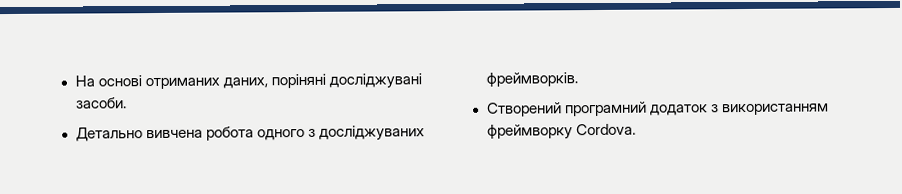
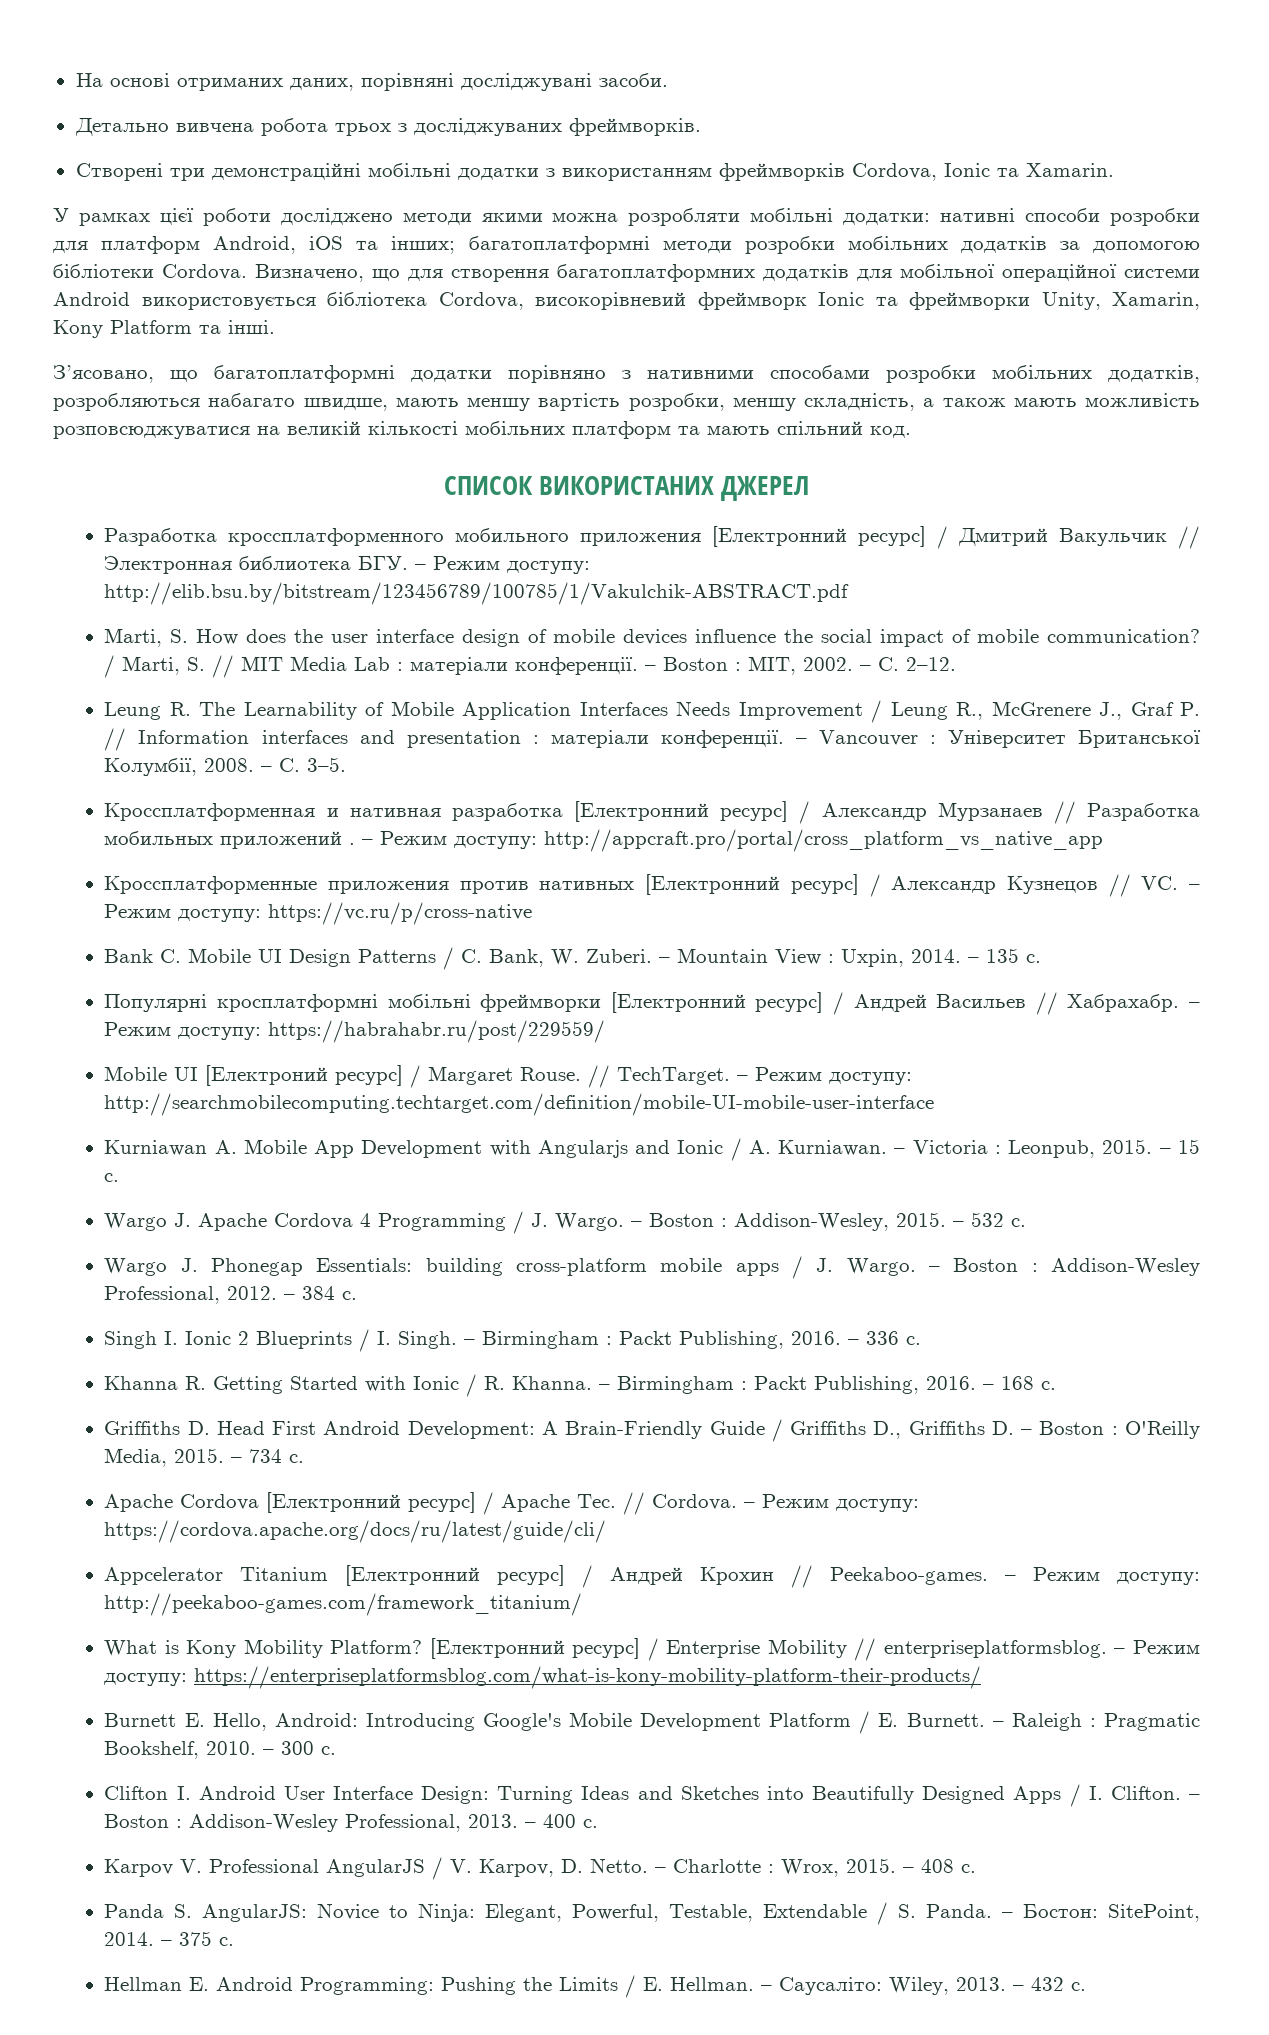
[270,73,326,89] поріняні -> [360,73,454,91] порівняні
[256,128,305,141] одного -> [334,123,391,136] трьох
[486,101,829,117] [486,123,636,140] Створений програмний додаток з використанням фреймворку Cordova. -> [75,163,1114,181] [53,208,1200,226] [53,236,1201,254] [53,264,1200,282] [53,292,1200,310] [53,320,275,338] [53,365,1200,383] [53,393,1200,411] [53,421,911,439] [443,476,810,501] [104,526,1200,549] [104,556,591,574] [104,582,850,605] [104,628,1200,647] [104,655,957,678] [104,700,1200,723] [104,728,1201,751] [104,757,347,776] [104,801,1200,824] [104,829,1104,852] [104,874,1200,897] [104,902,533,925] [104,947,1042,970] [104,992,1200,1015] [104,1020,606,1043] [104,1065,913,1088] [104,1093,935,1116] [104,1138,1200,1161] [104,1173,120,1182] [104,1211,1027,1234] [104,1256,1201,1279] [104,1286,358,1304] [104,1329,922,1352] [104,1374,1057,1397] [104,1419,1200,1442] [104,1448,305,1467] [104,1492,920,1515] [104,1520,607,1543] [104,1565,1200,1588] [104,1593,583,1616] [104,1638,1200,1661] [104,1666,982,1689] [104,1711,1200,1734] [104,1741,337,1759] [104,1784,1200,1807] [104,1814,599,1832] [104,1857,977,1880] [104,1902,1200,1925] [104,1931,235,1946] [104,1975,1087,1998] Створені три демонстраційні мобільні додатки з використанням фреймворків Cordova, Ionic та Xamarin. // У рамках цієї роботи досліджено методи якими можна розробляти мобільні додатки: нативні способи розробки для платформ Android, iOS та інших; багатоплатформні методи розробки мобільних додатків за допомогою бібліотеки Cordova. Визначено, що для створення багатоплатформних додатків для мобільної операційної системи Android використовується бібліотека Cordova, високорівневий фреймворк Ionic та фреймворки Unity, Xamarin, Kony Platform та інші. // З’ясовано, що багатоплатформні додатки порівняно з нативними способами розробки мобільних додатків, розробляються набагато швидше, мають меншу вартість розробки, меншу складність, а також мають можливість розповсюджуватися на великій кількості мобільних платформ та мають спільний код. // СПИСОК ВИКОРИСТАНИХ ДЖЕРЕЛ // Разработка кроссплатформенного мобильного приложения [Електронний ресурс] / Дмитрий Вакульчик // Электронная библиотека БГУ. – Режим доступу: http://elib.bsu.by/bitstream/123456789/100785/1/Vakulchik-ABSTRACT.pdf // Marti, S. How does the user interface design of mobile devices influence the social impact of mobile communication? / Marti, S. // MIT Media Lab : матеріали конференції. – Boston : MIT, 2002. – C. 2–12. // Leung R. The Learnability of Mobile Application Interfaces Needs Improvement / Leung R., McGrenere J., Graf P. // Information interfaces and presentation : матеріали конференції. – Vancouver : Університет Британської Колумбії, 2008. – C. 3–5. // Кроссплатформенная и нативная разработка [Електронний ресурс] / Александр Мурзанаев // Разработка мобильных приложений . – Режим доступу: http://appcraft.pro/portal/cross_platform_vs_native_app // Кроссплатформенные приложения против нативных [Електронний ресурс] / Александр Кузнецов // VC. – Режим доступу: https://vc.ru/p/cross-native // Bank C. Mobile UI Design Patterns / C. Bank, W. Zuberi. – Mountain View : Uxpin, 2014. – 135 c. // Популярні кросплатформні мобільні фреймворки [Електронний ресурс] / Андрей Васильев // Хабрахабр. – Режим доступу: https://habrahabr.ru/post/229559/ // Mobile UI [Електроний ресурс] / Margaret Rouse. // TechTarget. – Режим доступу: http://searchmobilecomputing.techtarget.com/definition/mobile-UI-mobile-user-interface // Kurniawan A. Mobile App Development with Angularjs and Ionic / A. Kurniawan. – Victoria : Leonpub, 2015. – 15 c. // Wargo J. Apache Cordova 4 Programming / J. Wargo. – Boston : Addison-Wesley, 2015. – 532 c. // Wargo J. Phonegap Essentials: building cross-platform mobile apps / J. Wargo. – Boston : Addison-Wesley Professional, 2012. – 384 c. // Singh I. Ionic 2 Blueprints / I. Singh. – Birmingham : Packt Publishing, 2016. – 336 c. // Khanna R. Getting Started with Ionic / R. Khanna. – Birmingham : Packt Publishing, 2016. – 168 c. // Griffiths D. Head First Android Development: A Brain-Friendly Guide / Griffiths D., Griffiths D. – Boston : O'Reilly Media, 2015. – 734 c. // Apache Cordova [Електронний ресурс] / Apache Tec. // Cordova. – Режим доступу: https://cordova.apache.org/docs/ru/latest/guide/cli/ // Appcelerator Titanium [Електронний ресурс] / Андрей Крохин // Peekaboo-games. – Режим доступу: http://peekaboo-games.com/framework_titanium/ // What is Kony Mobility Platform? [Електронний ресурс] / Enterprise Mobility // enterpriseplatformsblog. – Режим доступу: https://enterpriseplatformsblog.com/what-is-kony-mobility-platform-their-products/ // Burnett E. Hello, Android: Introducing Google's Mobile Development Platform / E. Burnett. – Raleigh : Pragmatic Bookshelf, 2010. – 300 c. // Clifton I. Android User Interface Design: Turning Ideas and Sketches into Beautifully Designed Apps / I. Clifton. – Boston : Addison-Wesley Professional, 2013. – 400 c. // Karpov V. Professional AngularJS / V. Karpov, D. Netto. – Charlotte : Wrox, 2015. – 408 c. // Panda S. AngularJS: Novice to Ninja: Elegant, Powerful, Testable, Extendable / S. Panda. – Бостон: SitePoint, 2014. – 375 c. // Hellman E. Android Programming: Pushing the Limits / E. Hellman. – Саусаліто: Wiley, 2013. – 432 c.

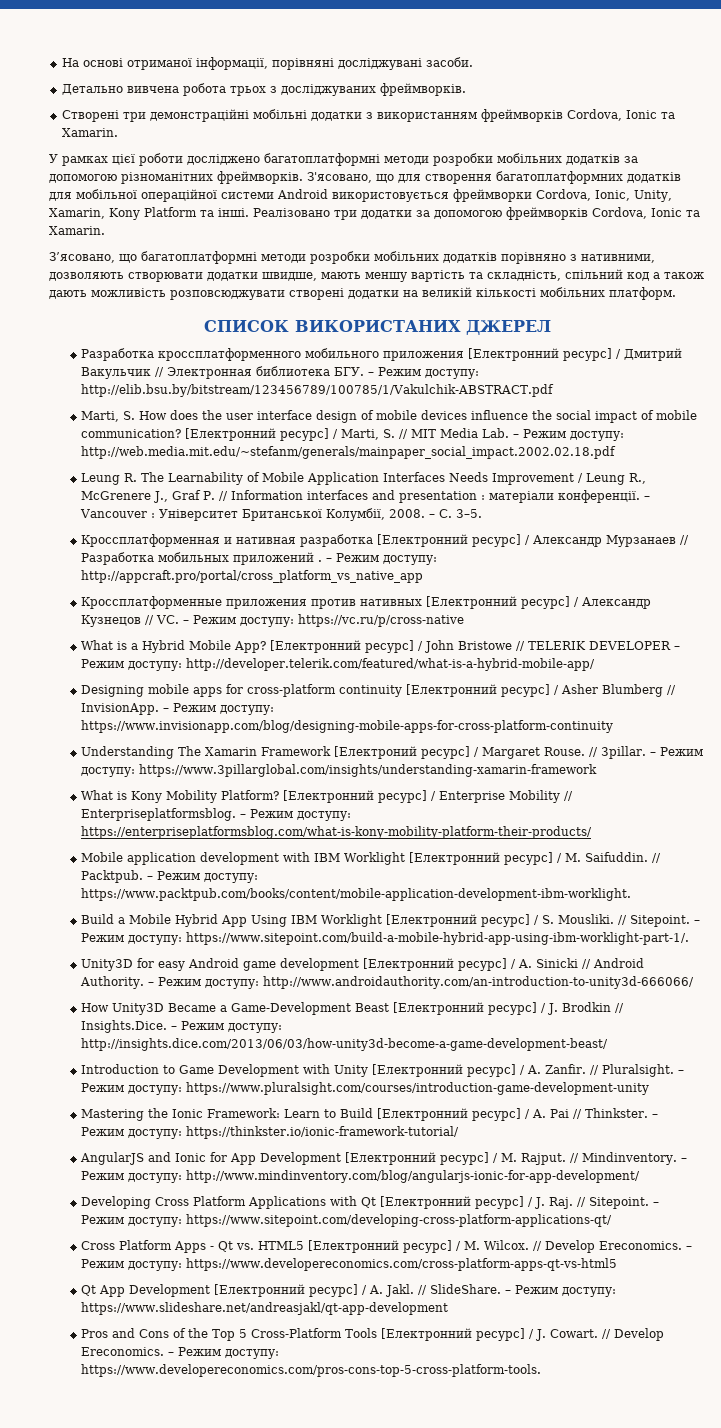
[176,78,354,91] отриманих даних, -> [126,57,268,70] отриманої інформації,
[402,208,1200,226] [53,236,456,254] методи якими можна розробляти мобільні додатки: нативні способи розробки для платформ Android, iOS та інших; -> (260, 159) none
[53,264,364,282] бібліотеки Cordova. Визначено, -> [121,171,372,184] різноманітних фреймворків. З'ясовано,
[327,292,1030,310] бібліотека Cordova, високорівневий фреймворк Ionic та фреймворки -> [453,189,630,202] фреймворки Cordova, Ionic,
[53,365,1200,383] [53,393,1200,411] [53,421,911,439] // З’ясовано, що багатоплатформні додатки порівняно з нативними способами розробки мобільних додатків, розробляються набагато швидше, мають меншу вартість розробки, меншу складність, а також мають можливість розповсюджуватися на великій кількості мобільних платформ та мають спільний код. -> [253,207,700,220] [49,226,105,235] [49,251,655,264] [49,269,704,282] [49,287,676,300] Реалізовано три додатки за допомогою фреймворків Cordova, Ionic та Xamarin. // З’ясовано, що багатоплатформні методи розробки мобільних додатків порівняно з нативними, дозволяють створювати додатки швидше, мають меншу вартість та складність, спільний код а також дають можливість розповсюджувати створені додатки на великій кількості мобільних платформ.
(1200, 636) none -> [185,428,330,441] [Електронний ресурс]
[354,656,957,675] Lab : матеріали конференції. – Boston : MIT, 2002. – C. 2–12. -> [482,428,625,441] [81,446,617,459] Lab. – Режим доступу: http://web.media.mit.edu/~stefanm/generals/mainpaper_social_impact.2002.02.18.pdf
[104,947,1042,970] [104,992,1200,1015] [104,1020,606,1043] [104,1066,199,1081] Bank C. Mobile UI Design Patterns / C. Bank, W. Zuberi. – Mountain View : Uxpin, 2014. – 135 c. // Популярні кросплатформні мобільні фреймворки [Електронний ресурс] / Андрей Васильев // Хабрахабр. – Режим доступу: https://habrahabr.ru/post/229559/ // Mobile UI -> [81,640,681,653] [81,658,596,671] [81,684,677,697] [81,703,275,715] [81,720,614,733] [81,746,332,759] What is a Hybrid Mobile App? [Електронний ресурс] / John Bristowe // TELERIK DEVELOPER – Режим доступу: http://developer.telerik.com/featured/what-is-a-hybrid-mobile-app/ // Designing mobile apps for cross-platform continuity [Електронний ресурс] / Asher Blumberg // InvisionApp. – Режим доступу: https://www.invisionapp.com/blog/designing-mobile-apps-for-cross-platform-continuity // Understanding The Xamarin Framework
[617,1067,913,1085] [104,1093,935,1116] [104,1138,1200,1161] [104,1173,120,1182] [104,1211,1027,1234] [104,1256,1201,1279] [104,1286,358,1304] [104,1329,922,1352] [104,1374,1057,1397] [104,1419,1200,1442] [104,1448,305,1467] [104,1492,920,1515] [104,1520,607,1543] [104,1565,1200,1588] [104,1593,583,1616] TechTarget. – Режим доступу: http://searchmobilecomputing.techtarget.com/definition/mobile-UI-mobile-user-interface // Kurniawan A. Mobile App Development with Angularjs and Ionic / A. Kurniawan. – Victoria : Leonpub, 2015. – 15 c. // Wargo J. Apache Cordova 4 Programming / J. Wargo. – Boston : Addison-Wesley, 2015. – 532 c. // Wargo J. Phonegap Essentials: building cross-platform mobile apps / J. Wargo. – Boston : Addison-Wesley Professional, 2012. – 384 c. // Singh I. Ionic 2 Blueprints / I. Singh. – Birmingham : Packt Publishing, 2016. – 336 c. // Khanna R. Getting Started with Ionic / R. Khanna. – Birmingham : Packt Publishing, 2016. – 168 c. // Griffiths D. Head First Android Development: A Brain-Friendly Guide / Griffiths D., Griffiths D. – Boston : O'Reilly Media, 2015. – 734 c. // Apache Cordova [Електронний ресурс] / Apache Tec. // Cordova. – Режим доступу: https://cordova.apache.org/docs/ru/latest/guide/cli/ // Appcelerator Titanium [Електронний ресурс] / Андрей Крохин // Peekaboo-games. – Режим доступу: http://peekaboo-games.com/framework_titanium/ -> [601,746,704,759] [81,764,598,777] 3pillar. – Режим доступу: https://www.3pillarglobal.com/insights/understanding-xamarin-framework
[883,1640,1107,1658] enterpriseplatformsblog. -> [81,808,237,821] Enterpriseplatformsblog.
[104,1711,1200,1734] [104,1741,337,1759] [104,1784,1200,1807] [104,1814,599,1832] [104,1857,977,1880] [104,1902,1200,1925] [104,1931,235,1946] [104,1975,1087,1998] Burnett E. Hello, Android: Introducing Google's Mobile Development Platform / E. Burnett. – Raleigh : Pragmatic Bookshelf, 2010. – 300 c. // Clifton I. Android User Interface Design: Turning Ideas and Sketches into Beautifully Designed Apps / I. Clifton. – Boston : Addison-Wesley Professional, 2013. – 400 c. // Karpov V. Professional AngularJS / V. Karpov, D. Netto. – Charlotte : Wrox, 2015. – 408 c. // Panda S. AngularJS: Novice to Ninja: Elegant, Powerful, Testable, Extendable / S. Panda. – Бостон: SitePoint, 2014. – 375 c. // Hellman E. Android Programming: Pushing the Limits / E. Hellman. – Саусаліто: Wiley, 2013. – 432 c. -> [81,852,662,865] [81,870,259,883] [81,888,632,901] [81,914,701,927] [81,932,690,945] [81,958,645,971] [80,976,695,989] [81,1002,625,1015] [81,1020,283,1033] [81,1038,609,1051] [81,1064,685,1077] [81,1082,650,1095] [81,1108,659,1121] [81,1126,460,1139] [80,1152,688,1165] [81,1170,641,1183] [81,1196,660,1209] [81,1214,613,1227] [81,1240,693,1253] [81,1258,618,1271] [81,1284,617,1297] [81,1302,449,1315] [81,1328,665,1341] [81,1347,280,1359] [81,1364,542,1377] Mobile application development with IBM Worklight [Електронний ресурс] / M. Saifuddin. // Packtpub. – Режим доступу: https://www.packtpub.com/books/content/mobile-application-development-ibm-worklight. // Build a Mobile Hybrid App Using IBM Worklight [Електронний ресурс] / S. Mousliki. // Sitepoint. – Режим доступу: https://www.sitepoint.com/build-a-mobile-hybrid-app-using-ibm-worklight-part-1/. // Unity3D for easy Android game development [Електронний ресурс] / A. Sinicki // Android Authority. – Режим доступу: http://www.androidauthority.com/an-introduction-to-unity3d-666066/ // How Unity3D Became a Game-Development Beast [Електронний ресурс] / J. Brodkin // Insights.Dice. – Режим доступу: http://insights.dice.com/2013/06/03/how-unity3d-become-a-game-development-beast/ // Introduction to Game Development with Unity [Електронний ресурс] / A. Zanfir. // Pluralsight. – Режим доступу: https://www.pluralsight.com/courses/introduction-game-development-unity // Mastering the Ionic Framework: Learn to Build [Електронний ресурс] / A. Pai // Thinkster. – Режим доступу: https://thinkster.io/ionic-framework-tutorial/ // AngularJS and Ionic for App Development [Електронний ресурс] / M. Rajput. // Mindinventory. – Режим доступу: http://www.mindinventory.com/blog/angularjs-ionic-for-app-development/ // Developing Cross Platform Applications with Qt [Електронний ресурс] / J. Raj. // Sitepoint. – Режим доступу: https://www.sitepoint.com/developing-cross-platform-applications-qt/ // Cross Platform Apps - Qt vs. HTML5 [Електронний ресурс] / M. Wilcox. // Develop Ereconomics. – Режим доступу: https://www.developereconomics.com/cross-platform-apps-qt-vs-html5 // Qt App Development [Електронний ресурс] / A. Jakl. // SlideShare. – Режим доступу: https://www.slideshare.net/andreasjakl/qt-app-development // Pros and Cons of the Top 5 Cross-Platform Tools [Електронний ресурс] / J. Cowart. // Develop Ereconomics. – Режим доступу: https://www.developereconomics.com/pros-cons-top-5-cross-platform-tools.

